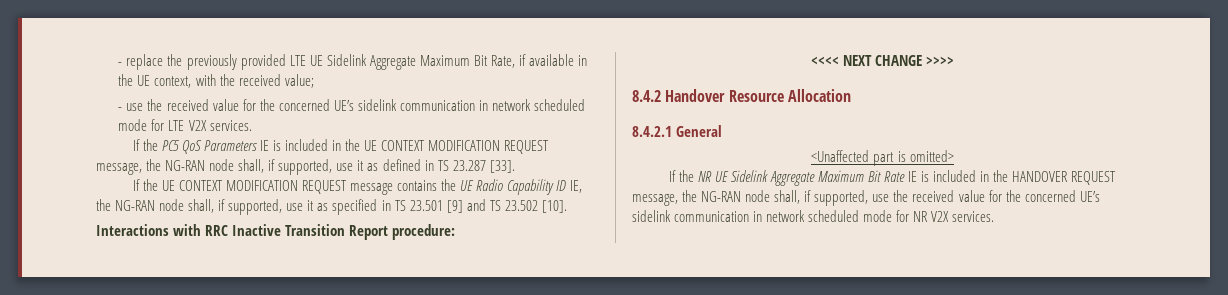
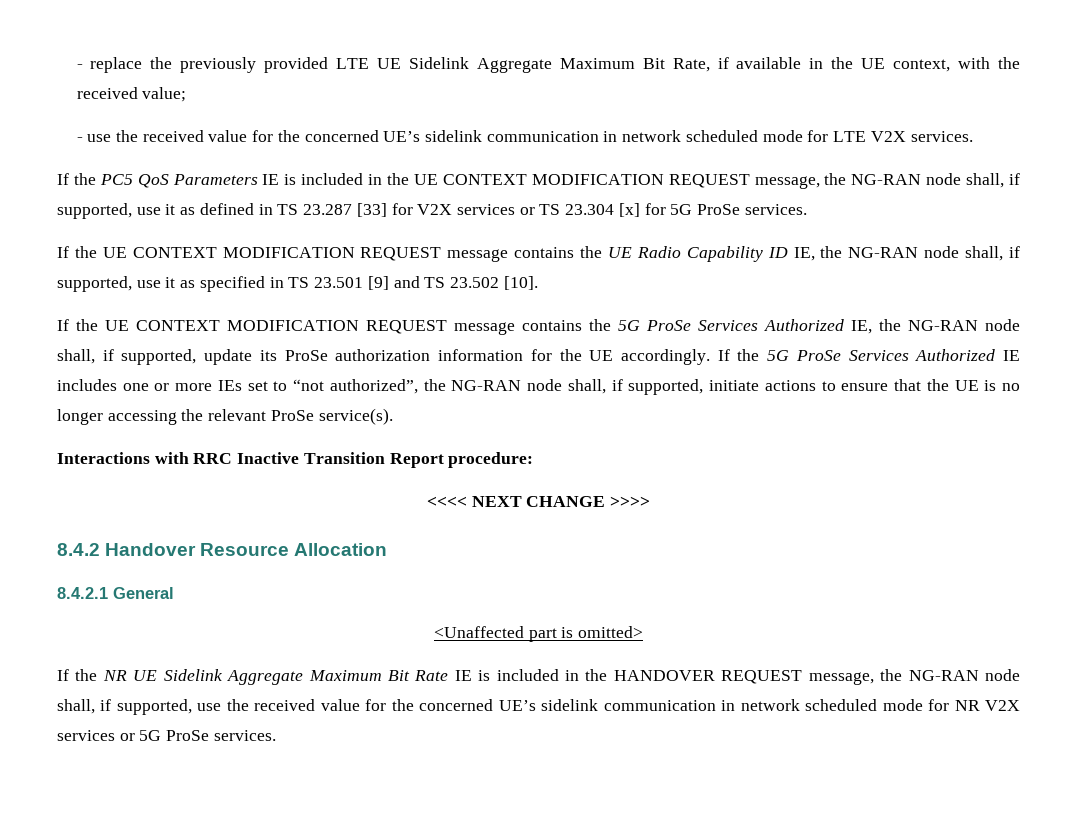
[489,160,515,173] [33]. -> [356,203,807,217] [33] for V2X services or TS 23.304 [x] for 5G ProSe services.
(567, 206) none -> [57,319,1020,335] [57,349,1020,365] [57,379,1021,395] [57,408,393,425] // If the UE CONTEXT MODIFICATION REQUEST message contains the 5G ProSe Services Authorized IE, the NG-RAN node shall, if supported, update its ProSe authorization information for the UE accordingly. If the 5G ProSe Services Authorized IE includes one or more IEs set to “not authorized”, the NG-RAN node shall, if supported, initiate actions to ensure that the UE is no longer accessing the relevant ProSe service(s).
(950, 216) none -> [57,730,210,741] services or 5G ProSe

